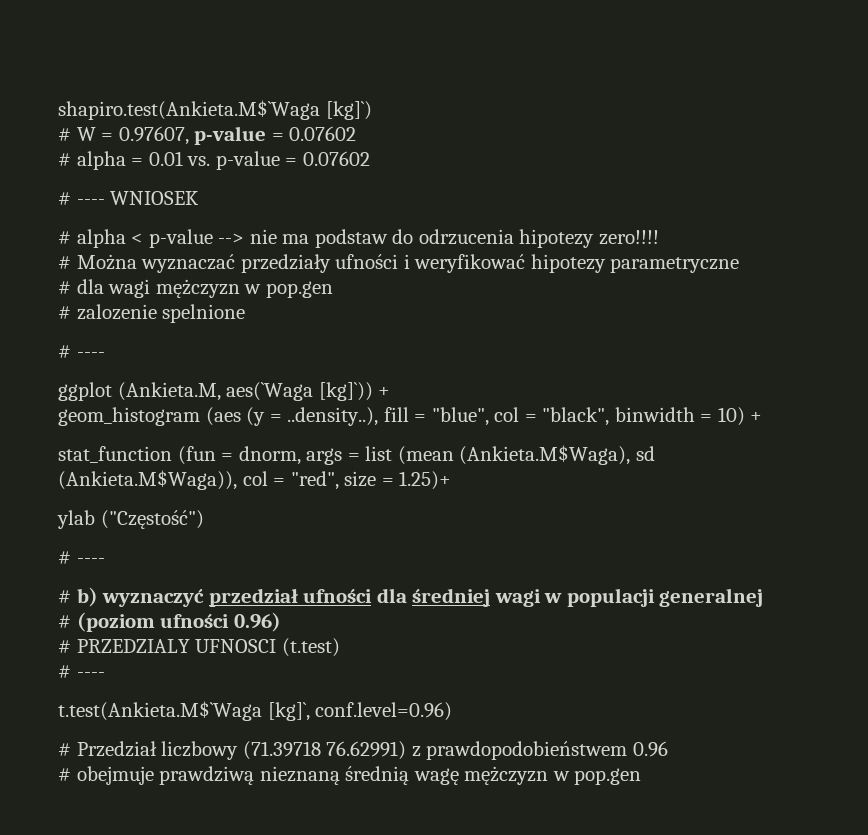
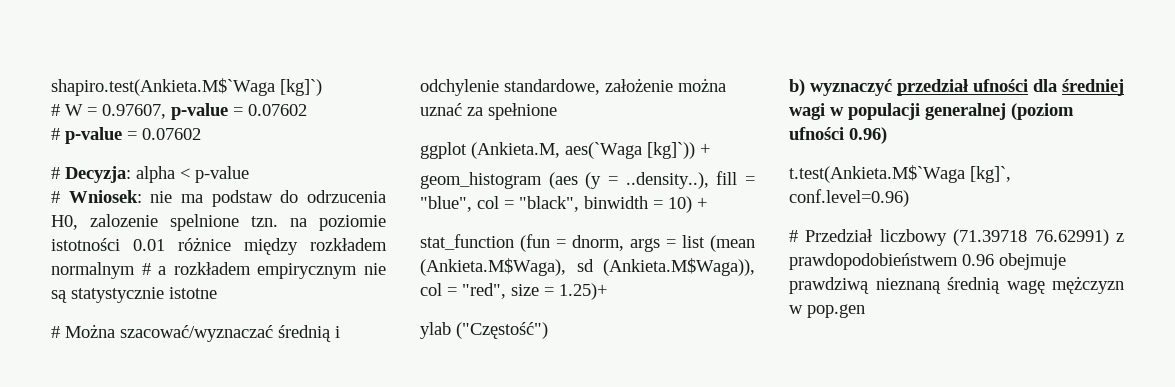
[76,151,370,170] [58,191,200,205] [58,231,71,244] alpha = 0.01 vs. p-value = 0.07602 // # ---- WNIOSEK // # -> [65,127,201,144] [51,166,131,183] p-value = 0.07602 // # Decyzja:
[218,233,245,244] --> -> [51,190,142,203] // # Wniosek:
[519,229,659,248] [58,254,740,273] [58,279,333,298] [58,304,246,323] [58,345,105,358] hipotezy zero!!!! // # Można wyznaczać przedziały ufności i weryfikować hipotezy parametryczne // # dla wagi mężczyzn w pop.gen // # zalozenie spelnione // # ---- -> [51,214,386,231] [51,237,387,255] [51,262,386,279] [51,287,217,303] [51,324,340,342] [420,78,726,96] [420,103,557,120] H0, zalozenie spelnione tzn. na poziomie istotności 0.01 różnice między rozkładem normalnym # a rozkładem empirycznym nie są statystycznie istotne // # Można szacować/wyznaczać średnią i odchylenie standardowe, założenie można uznać za spełnione
[58,551,105,564] [58,590,71,603] # ---- // # -> (548, 330) none
[58,615,71,628] // # -> (1006, 111) none
[58,638,340,657] [58,665,105,678] // # PRZEDZIALY UFNOSCI (t.test) // # ---- -> (887, 135) none
[58,768,71,781] // # -> (994, 260) none

